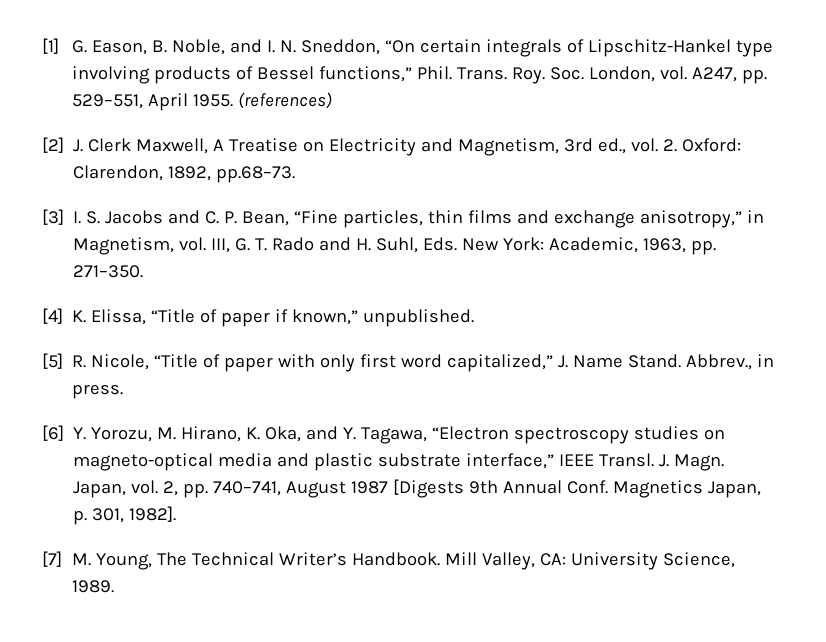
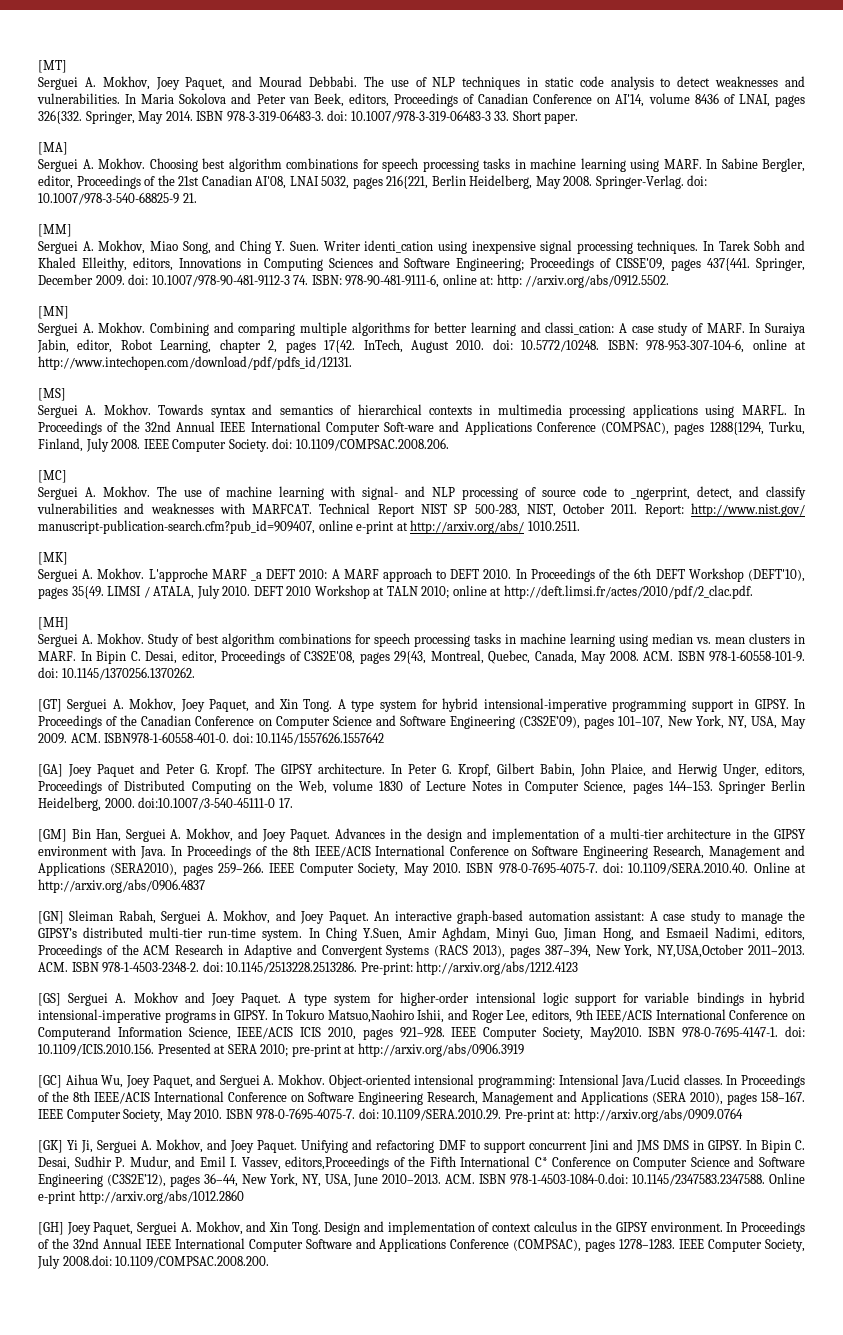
[42,38,773,57] [71,66,767,84] [71,92,332,111] [42,137,742,156] [73,165,296,183] [42,209,765,228] [73,237,717,255] [73,265,144,278] [42,308,475,327] [42,353,775,372] [72,384,124,399] [42,425,726,444] [73,453,725,471] [73,479,762,498] [73,506,177,525] [42,551,735,570] [71,580,114,593] [1] G. Eason, B. Noble, and I. N. Sneddon, “On certain integrals of Lipschitz-Hankel type involving products of Bessel functions,” Phil. Trans. Roy. Soc. London, vol. A247, pp. 529–551, April 1955. (references) // [2] J. Clerk Maxwell, A Treatise on Electricity and Magnetism, 3rd ed., vol. 2. Oxford: Clarendon, 1892, pp.68–73. // [3] I. S. Jacobs and C. P. Bean, “Fine particles, thin films and exchange anisotropy,” in Magnetism, vol. III, G. T. Rado and H. Suhl, Eds. New York: Academic, 1963, pp. 271–350. // [4] K. Elissa, “Title of paper if known,” unpublished. // [5] R. Nicole, “Title of paper with only first word capitalized,” J. Name Stand. Abbrev., in press. // [6] Y. Yorozu, M. Hirano, K. Oka, and Y. Tagawa, “Electron spectroscopy studies on magneto-optical media and plastic substrate interface,” IEEE Transl. J. Magn. Japan, vol. 2, pp. 740–741, August 1987 [Digests 9th Annual Conf. Magnetics Japan, p. 301, 1982]. // [7] M. Young, The Technical Writer’s Handbook. Mill Valley, CA: University Science, 1989. -> [38,60,67,73] [38,76,806,90] [37,93,806,107] [38,110,579,124] [38,142,68,155] [38,158,805,172] [38,175,708,189] [38,192,197,205] [38,224,72,237] [38,240,806,254] [38,257,805,271] [38,274,670,288] [38,306,69,319] [38,322,806,336] [37,339,806,353] [38,356,352,370] [38,388,66,401] [38,404,805,418] [38,421,805,435] [38,438,449,452] [38,470,67,483] [38,486,806,500] [37,503,806,517] [38,520,580,534] [38,552,68,565] [38,568,805,582] [38,585,753,599] [38,617,69,630] [38,633,805,647] [38,650,805,664] [38,667,195,680] [38,698,806,712] [38,715,806,729] [38,732,385,745] [38,763,805,777] [38,780,805,794] [38,797,293,811] [38,828,807,842] [38,845,805,859] [38,862,806,876] [38,879,205,893] [38,910,806,924] [38,927,806,941] [38,944,806,958] [38,961,579,975] [38,992,806,1006] [38,1009,805,1023] [38,1026,806,1040] [38,1043,524,1057] [38,1074,805,1088] [38,1091,805,1105] [38,1108,743,1122] [38,1139,805,1153] [38,1156,805,1170] [38,1173,806,1187] [38,1190,244,1204] [38,1221,806,1235] [38,1238,805,1252] [37,1255,270,1269] [MT] // Serguei A. Mokhov, Joey Paquet, and Mourad Debbabi. The use of NLP techniques in static code analysis to detect weaknesses and vulnerabilities. In Maria Sokolova and Peter van Beek, editors, Proceedings of Canadian Conference on AI'14, volume 8436 of LNAI, pages 326{332. Springer, May 2014. ISBN 978-3-319-06483-3. doi: 10.1007/978-3-319-06483-3 33. Short paper. // [MA] // Serguei A. Mokhov. Choosing best algorithm combinations for speech processing tasks in machine learning using MARF. In Sabine Bergler, editor, Proceedings of the 21st Canadian AI'08, LNAI 5032, pages 216{221, Berlin Heidelberg, May 2008. Springer-Verlag. doi: 10.1007/978-3-540-68825-9 21. // [MM] // Serguei A. Mokhov, Miao Song, and Ching Y. Suen. Writer identi_cation using inexpensive signal processing techniques. In Tarek Sobh and Khaled Elleithy, editors, Innovations in Computing Sciences and Software Engineering; Proceedings of CISSE'09, pages 437{441. Springer, December 2009. doi: 10.1007/978-90-481-9112-3 74. ISBN: 978-90-481-9111-6, online at: http: //arxiv.org/abs/0912.5502. // [MN] // Serguei A. Mokhov. Combining and comparing multiple algorithms for better learning and classi_cation: A case study of MARF. In Suraiya Jabin, editor, Robot Learning, chapter 2, pages 17{42. InTech, August 2010. doi: 10.5772/10248. ISBN: 978-953-307-104-6, online at http://www.intechopen.com/download/pdf/pdfs_id/12131. // [MS] // Serguei A. Mokhov. Towards syntax and semantics of hierarchical contexts in multimedia processing applications using MARFL. In Proceedings of the 32nd Annual IEEE International Computer Soft-ware and Applications Conference (COMPSAC), pages 1288{1294, Turku, Finland, July 2008. IEEE Computer Society. doi: 10.1109/COMPSAC.2008.206. // [MC] // Serguei A. Mokhov. The use of machine learning with signal- and NLP processing of source code to _ngerprint, detect, and classify vulnerabilities and weaknesses with MARFCAT. Technical Report NIST SP 500-283, NIST, October 2011. Report: http://www.nist.gov/ manuscript-publication-search.cfm?pub_id=909407, online e-print at http://arxiv.org/abs/ 1010.2511. // [MK] // Serguei A. Mokhov. L'approche MARF _a DEFT 2010: A MARF approach to DEFT 2010. In Proceedings of the 6th DEFT Workshop (DEFT'10), pages 35{49. LIMSI / ATALA, July 2010. DEFT 2010 Workshop at TALN 2010; online at http://deft.limsi.fr/actes/2010/pdf/2_clac.pdf. // [MH] // Serguei A. Mokhov. Study of best algorithm combinations for speech processing tasks in machine learning using median vs. mean clusters in MARF. In Bipin C. Desai, editor, Proceedings of C3S2E'08, pages 29{43, Montreal, Quebec, Canada, May 2008. ACM. ISBN 978-1-60558-101-9. doi: 10.1145/1370256.1370262. // [GT] Serguei A. Mokhov, Joey Paquet, and Xin Tong. A type system for hybrid intensional-imperative programming support in GIPSY. In Proceedings of the Canadian Conference on Computer Science and Software Engineering (C3S2E’09), pages 101–107, New York, NY, USA, May 2009. ACM. ISBN978-1-60558-401-0. doi: 10.1145/1557626.1557642 // [GA] Joey Paquet and Peter G. Kropf. The GIPSY architecture. In Peter G. Kropf, Gilbert Babin, John Plaice, and Herwig Unger, editors, Proceedings of Distributed Computing on the Web, volume 1830 of Lecture Notes in Computer Science, pages 144–153. Springer Berlin Heidelberg, 2000. doi:10.1007/3-540-45111-0 17. // [GM] Bin Han, Serguei A. Mokhov, and Joey Paquet. Advances in the design and implementation of a multi-tier architecture in the GIPSY environment with Java. In Proceedings of the 8th IEEE/ACIS International Conference on Software Engineering Research, Management and Applications (SERA2010), pages 259–266. IEEE Computer Society, May 2010. ISBN 978-0-7695-4075-7. doi: 10.1109/SERA.2010.40. Online at http://arxiv.org/abs/0906.4837 // [GN] Sleiman Rabah, Serguei A. Mokhov, and Joey Paquet. An interactive graph-based automation assistant: A case study to manage the GIPSY’s distributed multi-tier run-time system. In Ching Y.Suen, Amir Aghdam, Minyi Guo, Jiman Hong, and Esmaeil Nadimi, editors, Proceedings of the ACM Research in Adaptive and Convergent Systems (RACS 2013), pages 387–394, New York, NY,USA,October 2011–2013. ACM. ISBN 978-1-4503-2348-2. doi: 10.1145/2513228.2513286. Pre-print: http://arxiv.org/abs/1212.4123 // [GS] Serguei A. Mokhov and Joey Paquet. A type system for higher-order intensional logic support for variable bindings in hybrid intensional-imperative programs in GIPSY. In Tokuro Matsuo,Naohiro Ishii, and Roger Lee, editors, 9th IEEE/ACIS International Conference on Computerand Information Science, IEEE/ACIS ICIS 2010, pages 921–928. IEEE Computer Society, May2010. ISBN 978-0-7695-4147-1. doi: 10.1109/ICIS.2010.156. Presented at SERA 2010; pre-print at http://arxiv.org/abs/0906.3919 // [GC] Aihua Wu, Joey Paquet, and Serguei A. Mokhov. Object-oriented intensional programming: Intensional Java/Lucid classes. In Proceedings of the 8th IEEE/ACIS International Conference on Software Engineering Research, Management and Applications (SERA 2010), pages 158–167. IEEE Computer Society, May 2010. ISBN 978-0-7695-4075-7. doi: 10.1109/SERA.2010.29. Pre-print at: http://arxiv.org/abs/0909.0764 // [GK] Yi Ji, Serguei A. Mokhov, and Joey Paquet. Unifying and refactoring DMF to support concurrent Jini and JMS DMS in GIPSY. In Bipin C. Desai, Sudhir P. Mudur, and Emil I. Vassev, editors,Proceedings of the Fifth International C* Conference on Computer Science and Software Engineering (C3S2E’12), pages 36–44, New York, NY, USA, June 2010–2013. ACM. ISBN 978-1-4503-1084-0.doi: 10.1145/2347583.2347588. Online e-print http://arxiv.org/abs/1012.2860 // [GH] Joey Paquet, Serguei A. Mokhov, and Xin Tong. Design and implementation of context calculus in the GIPSY environment. In Proceedings of the 32nd Annual IEEE International Computer Software and Applications Conference (COMPSAC), pages 1278–1283. IEEE Computer Society, July 2008.doi: 10.1109/COMPSAC.2008.200.

